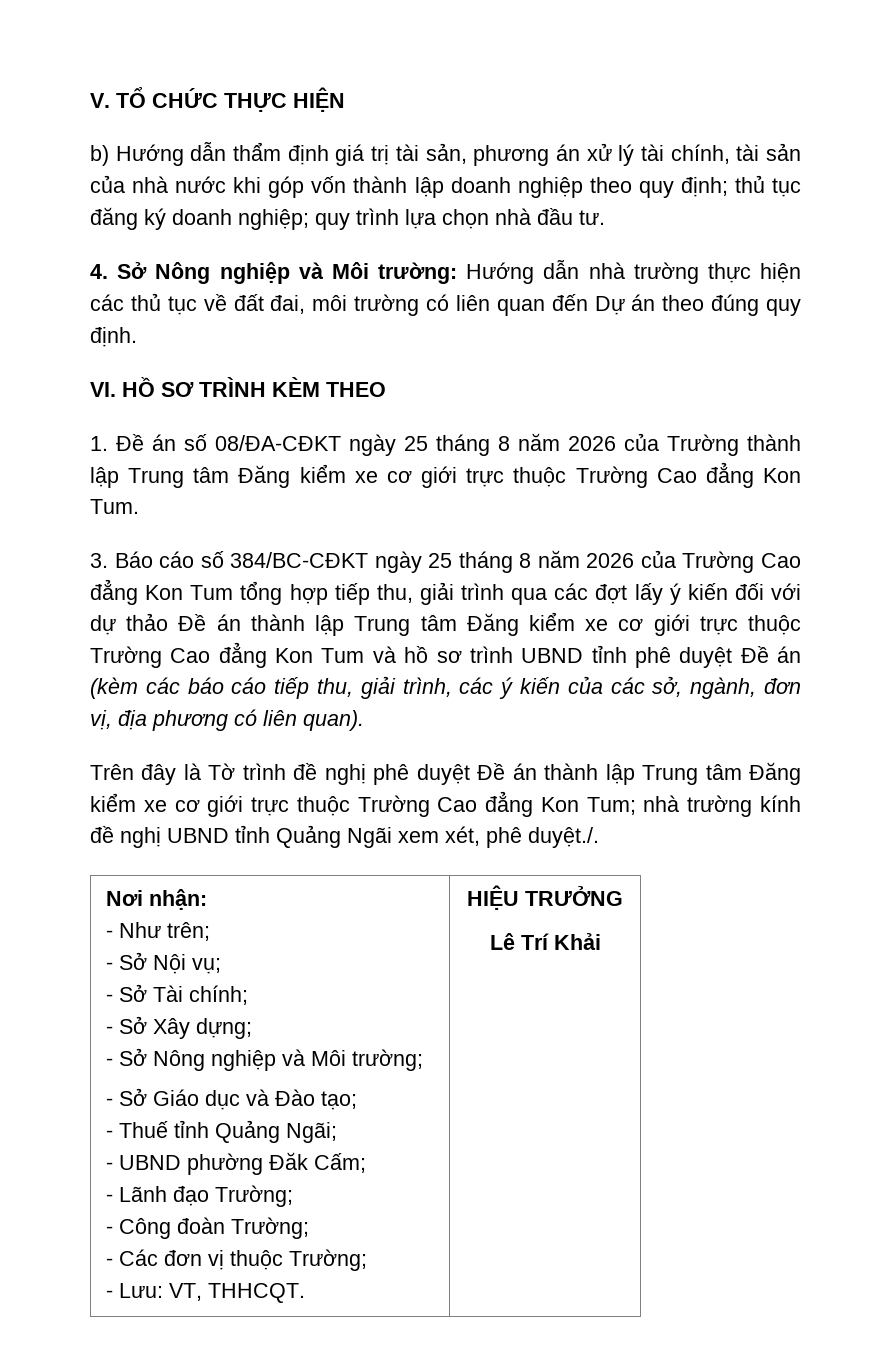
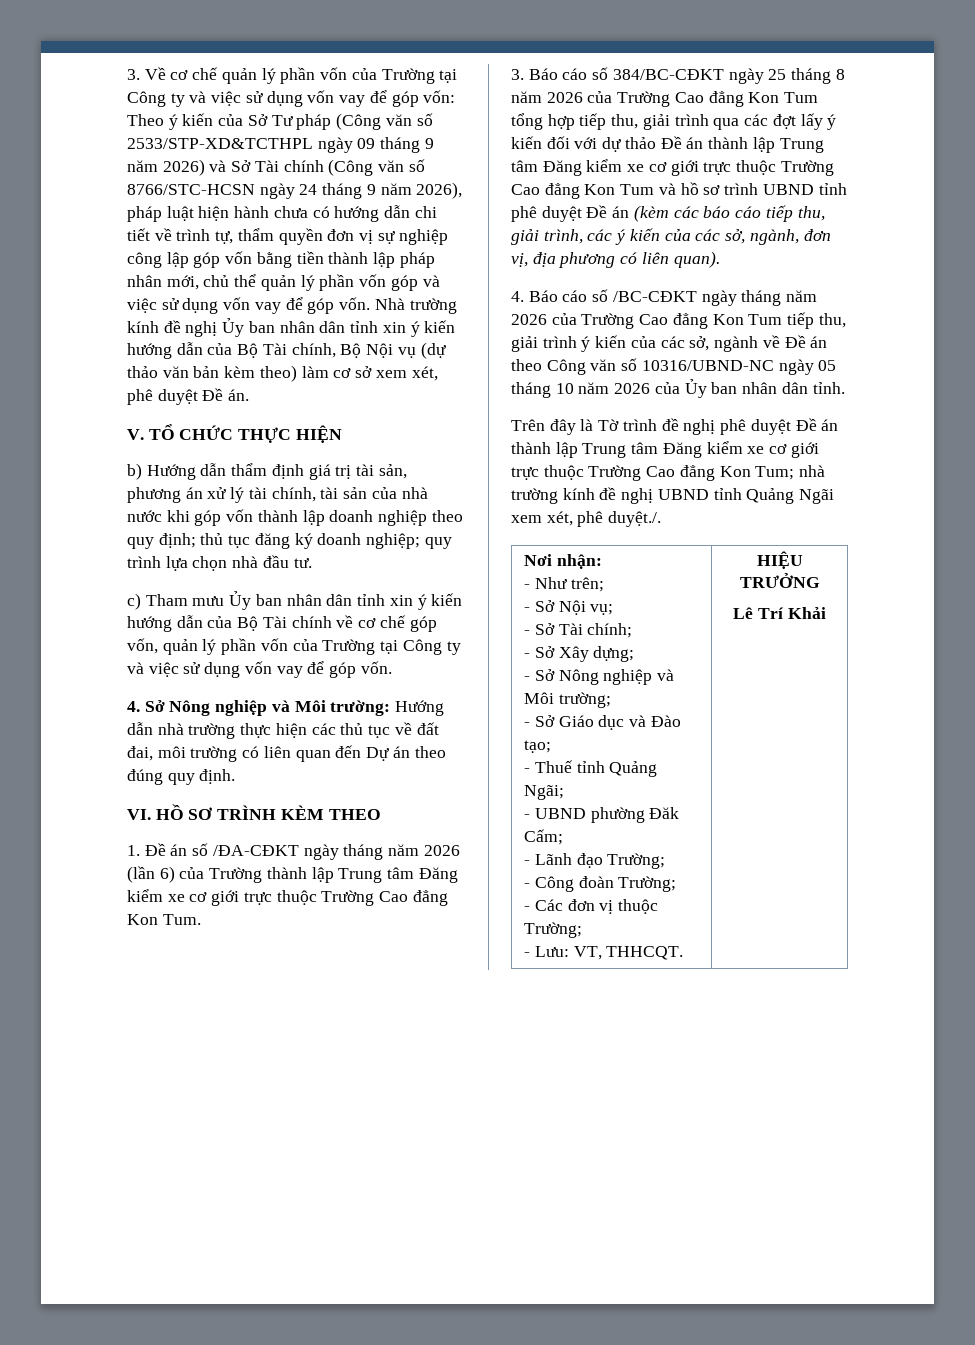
(90, 100) none -> [127,67,458,84] [127,90,456,107] [127,113,433,130] [127,137,434,153] [127,159,425,176] [127,182,463,199] [127,205,437,222] [127,228,448,245] [127,251,435,268] [127,274,440,291] [127,297,457,314] [127,318,456,337] [127,342,446,359] [127,365,438,382] [127,388,250,405] 3. Về cơ chế quản lý phần vốn của Trường tại Công ty và việc sử dụng vốn vay để góp vốn: Theo ý kiến của Sở Tư pháp (Công văn số 2533/STP-XD&TCTHPL ngày 09 tháng 9 năm 2026) và Sở Tài chính (Công văn số 8766/STC-HCSN ngày 24 tháng 9 năm 2026), pháp luật hiện hành chưa có hướng dẫn chi tiết về trình tự, thẩm quyền đơn vị sự nghiệp công lập góp vốn bằng tiền thành lập pháp nhân mới, chủ thể quản lý phần vốn góp và việc sử dụng vốn vay để góp vốn. Nhà trường kính đề nghị Ủy ban nhân dân tỉnh xin ý kiến hướng dẫn của Bộ Tài chính, Bộ Nội vụ (dự thảo văn bản kèm theo) làm cơ sở xem xét, phê duyệt Đề án. //
(605, 217) none -> [127,591,463,610] [127,615,437,632] [127,638,461,655] [127,661,392,678] // c) Tham mưu Ủy ban nhân dân tỉnh xin ý kiến hướng dẫn của Bộ Tài chính về cơ chế góp vốn, quản lý phần vốn của Trường tại Công ty và việc sử dụng vốn vay để góp vốn.
[215,433,616,456] 08/ĐA-CĐKT ngày 25 tháng 8 năm 2026 -> [212,844,460,860] [127,866,175,883] /ĐA-CĐKT ngày tháng năm 2026 (lần 6)
(364, 720) none -> [511,289,818,306] [511,312,846,329] [511,335,828,352] [511,358,837,375] [511,379,845,398] // 4. Báo cáo số /BC-CĐKT ngày tháng năm 2026 của Trường Cao đẳng Kon Tum tiếp thu, giải trình ý kiến của các sở, ngành về Đề án theo Công văn số 10316/UBND-NC ngày 05 tháng 10 năm 2026 của Ủy ban nhân dân tỉnh.

